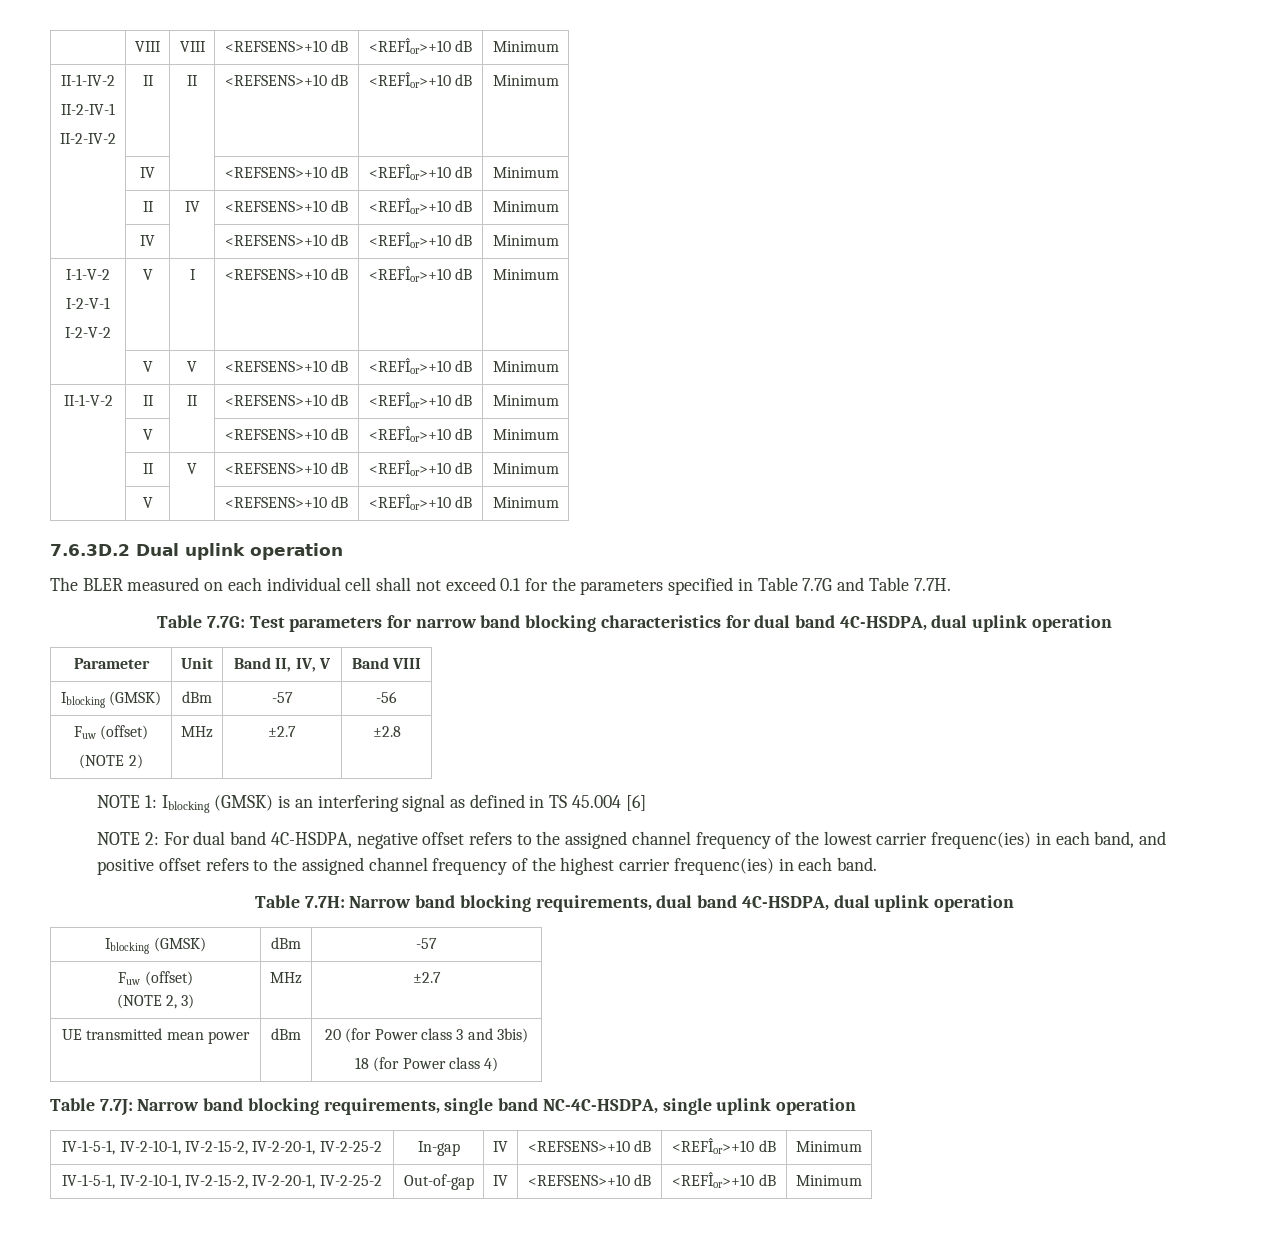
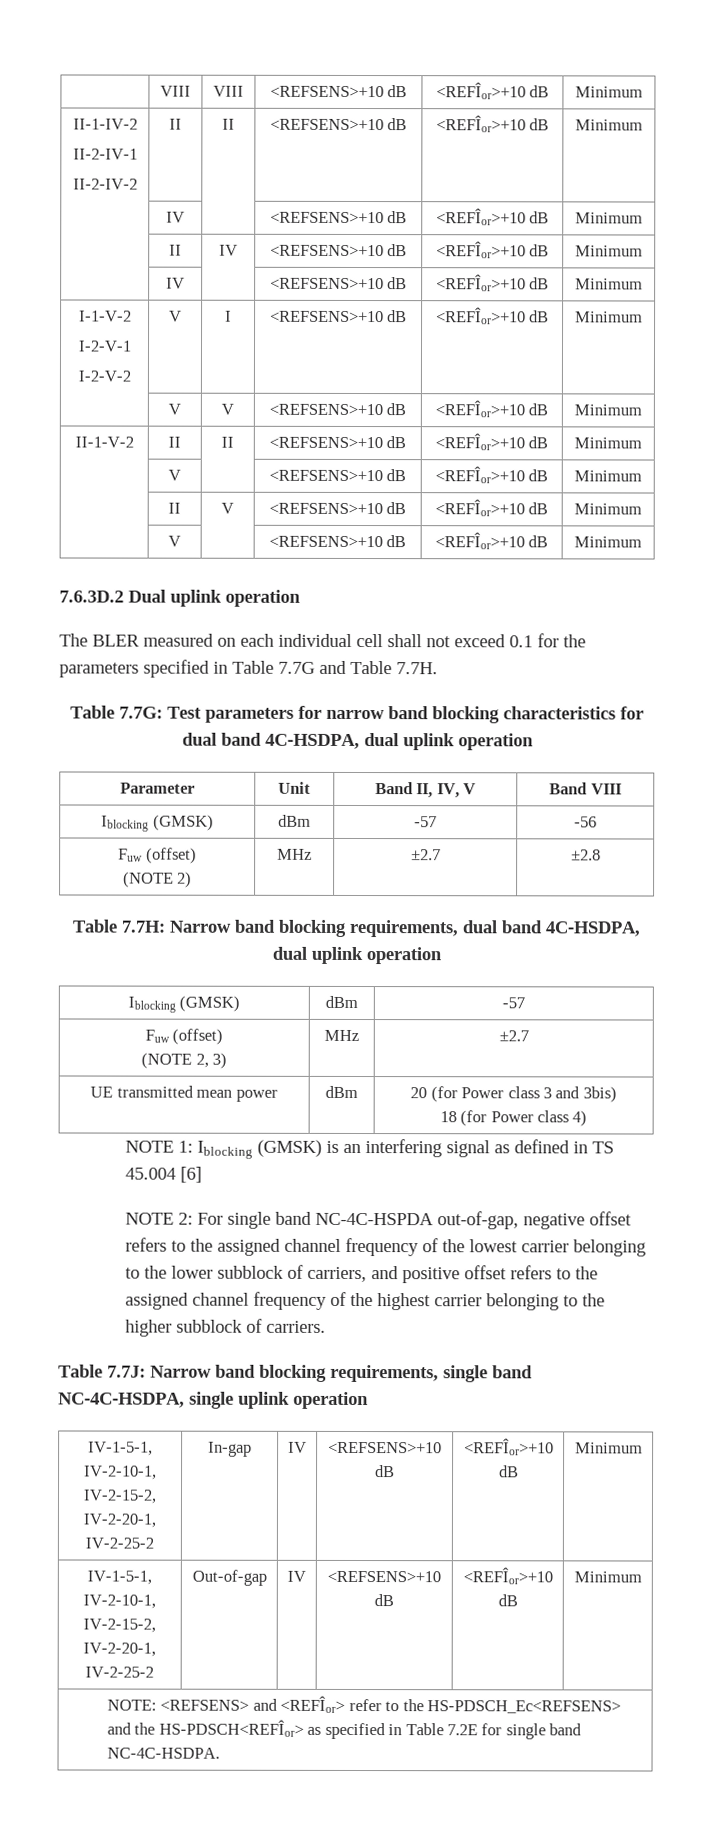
[97,794,646,813] [97,831,1167,849] [97,857,878,875] // NOTE 1: Iblocking (GMSK) is an interfering signal as defined in TS 45.004 [6] // NOTE 2: For dual band 4C-HSDPA, negative offset refers to the assigned channel frequency of the lowest carrier frequenc(ies) in each band, and positive offset refers to the assigned channel frequency of the highest carrier frequenc(ies) in each band. -> (601, 855) none
(499, 1064) none -> [124,1139,614,1159] [124,1166,202,1183] [124,1211,632,1230] [124,1237,646,1257] [124,1264,598,1284] [124,1291,605,1311] [124,1318,326,1337] // NOTE 1: Iblocking (GMSK) is an interfering signal as defined in TS 45.004 [6] // NOTE 2: For single band NC-4C-HSPDA out-of-gap, negative offset refers to the assigned channel frequency of the lowest carrier belonging to the lower subblock of carriers, and positive offset refers to the assigned channel frequency of the highest carrier belonging to the higher subblock of carriers.
(862, 1180) none -> [106,1695,622,1714] [106,1719,583,1740] [106,1747,220,1759] // NOTE: <REFSENS> and <REFÎor> refer to the HS-PDSCH_Ec<REFSENS> and the HS-PDSCH<REFÎor> as specified in Table 7.2E for single band NC-4C-HSDPA.

